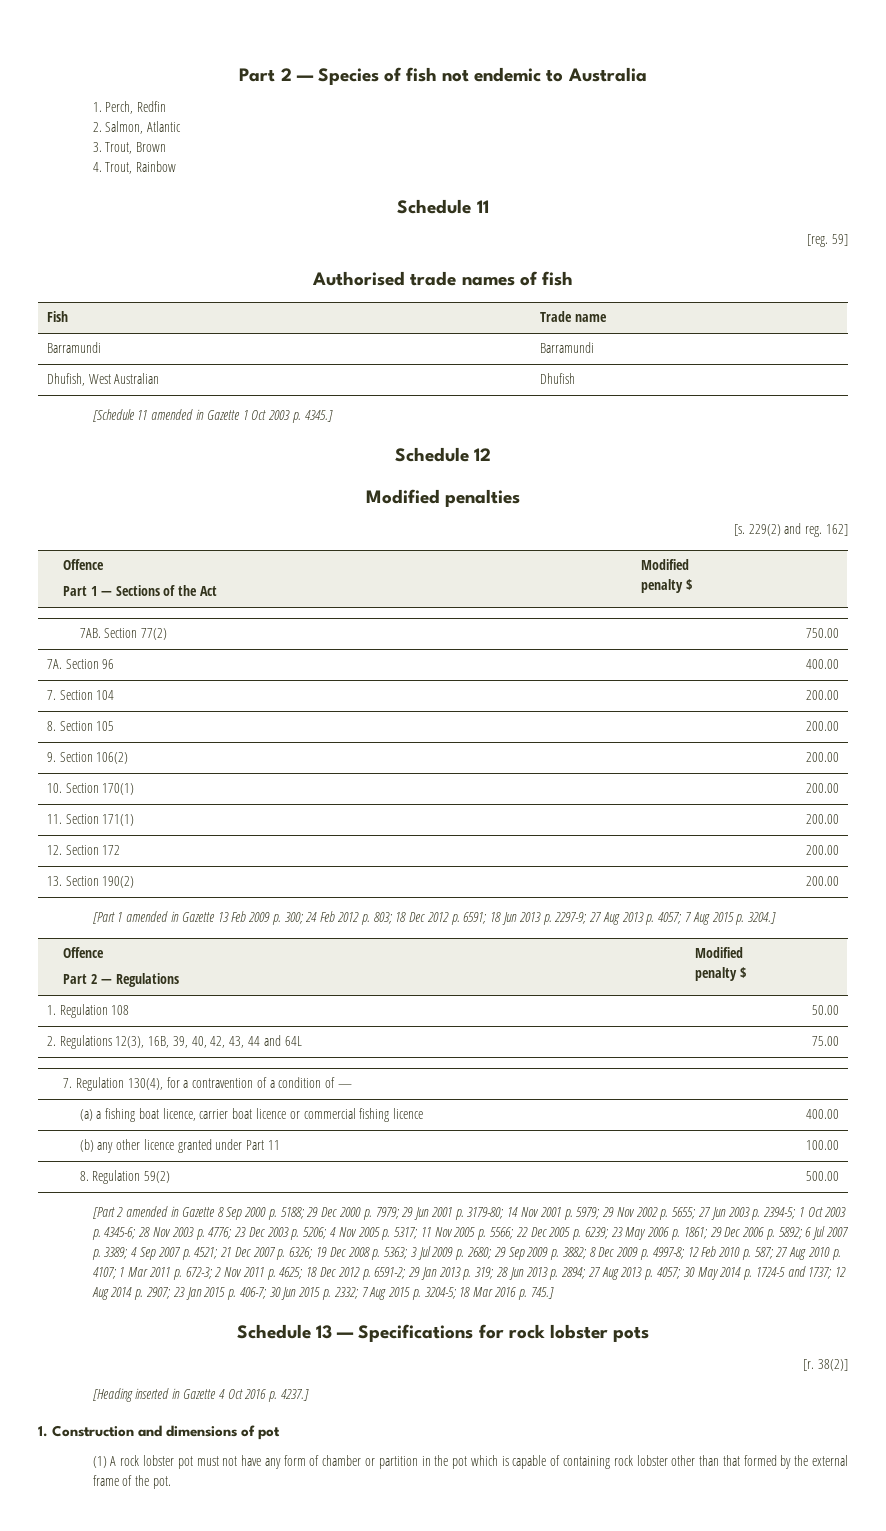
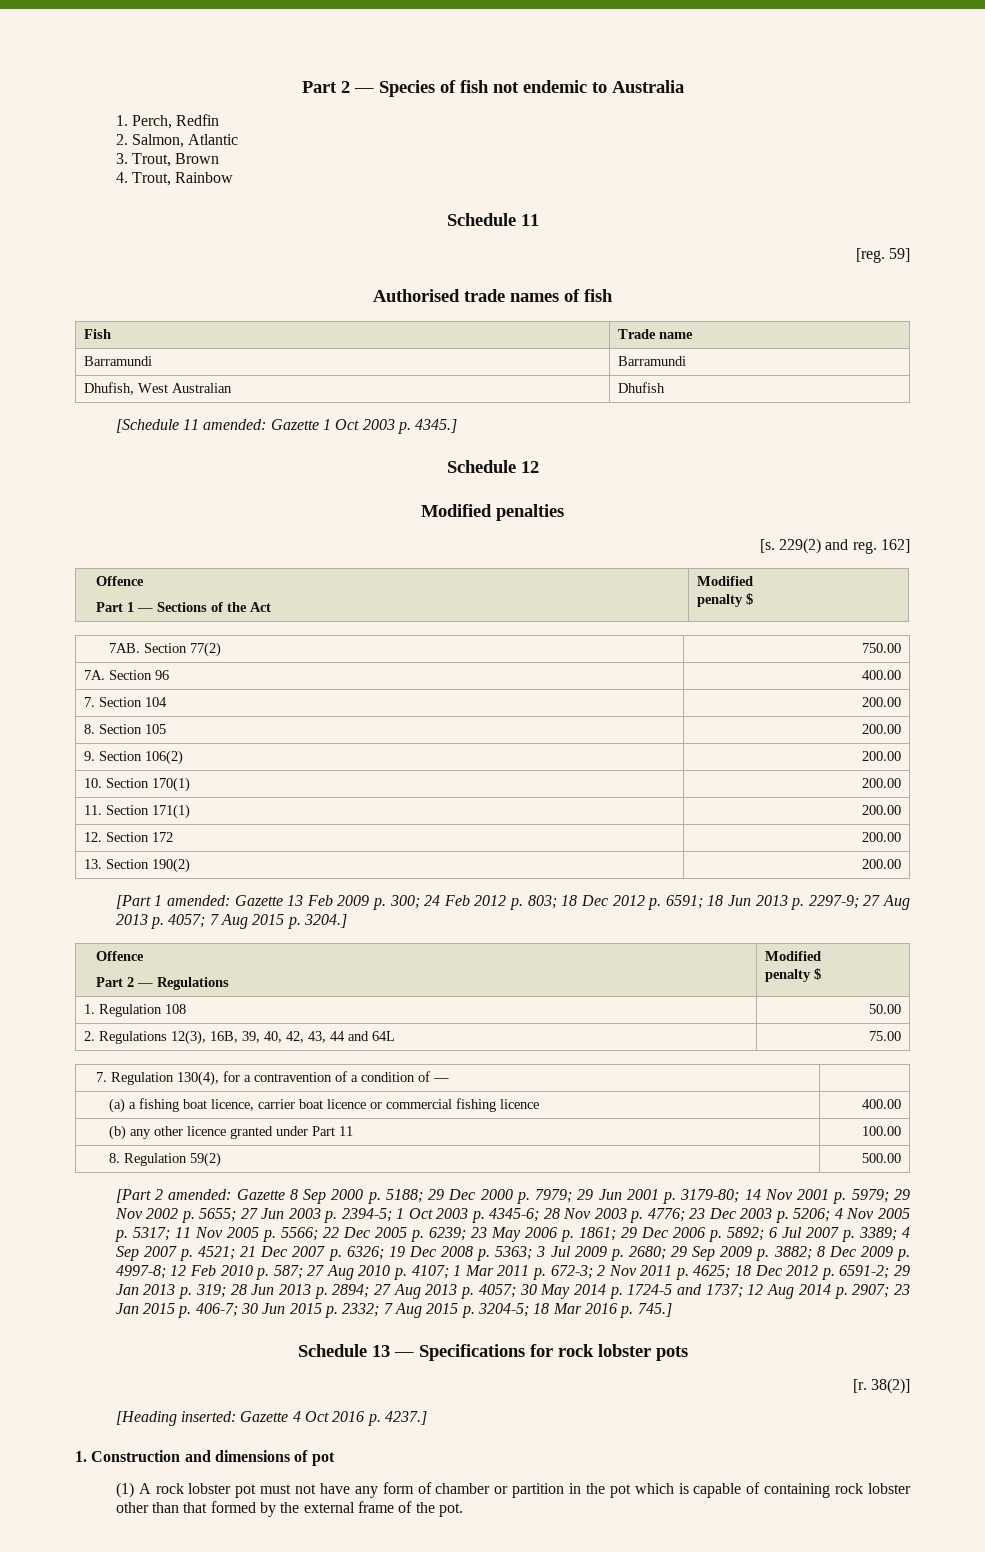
[151,409,204,420] amended in -> [203,419,267,430] amended:
[126,911,179,922] amended in -> [166,895,230,906] amended:
[126,1206,179,1217] amended in -> [168,1189,232,1200] amended:
[135,1388,181,1399] inserted in -> [181,1411,237,1422] inserted:

